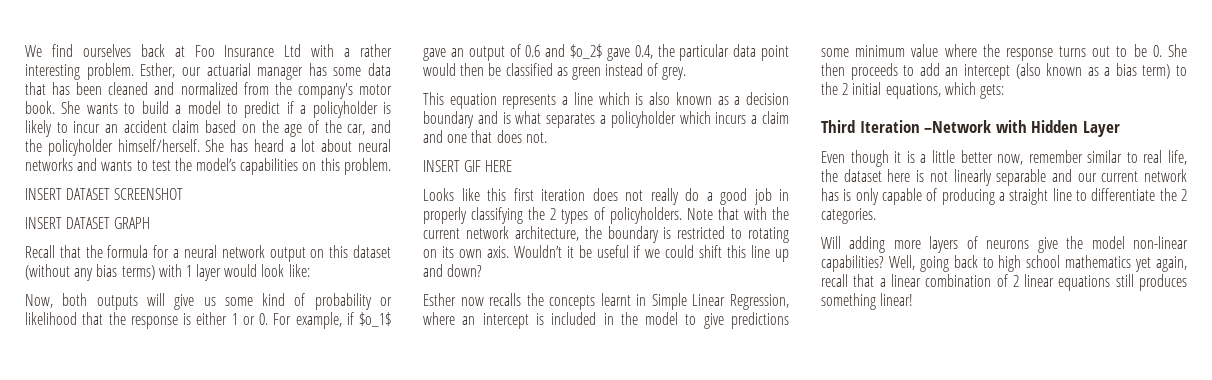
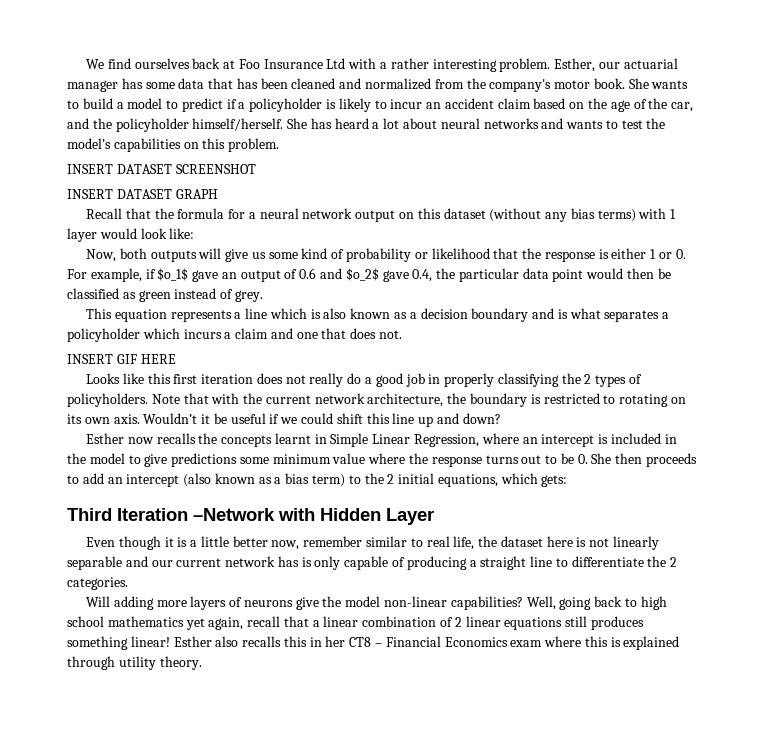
(914, 299) none -> [173,636,680,650] [67,656,202,670] Esther also recalls this in her CT8 – Financial Economics exam where this is explained through utility theory.

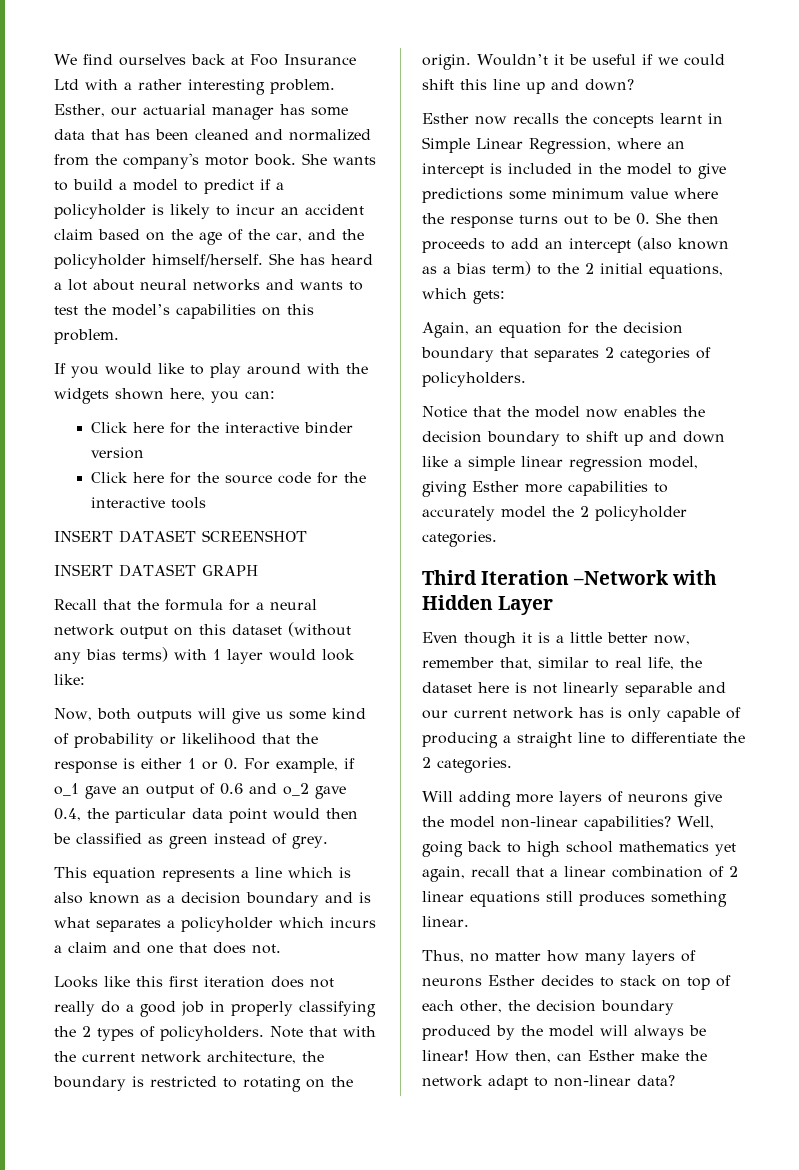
(280, 145) none -> [54,363,368,378] [54,388,275,404] [91,422,354,434] [91,447,145,459] [91,472,367,484] [91,497,207,509] // If you would like to play around with the widgets shown here, you can: // Click here for the interactive binder version // Click here for the source code for the interactive tools
[157,268,189,281] $o_1$ -> [54,783,79,796] o_1
[345,268,379,281] $o_2$ -> [283,783,309,796] o_2
[67,354,176,364] // INSERT GIF HERE -> (281, 949) none
[67,414,140,424] its own axis. -> [331,1076,353,1087] [422,54,471,70] the origin.
(568, 481) none -> [422,322,683,338] [421,347,711,363] [422,372,526,387] [422,406,705,418] [422,431,725,446] [422,456,698,472] [422,481,668,497] [422,506,687,521] [422,531,497,547] // Again, an equation for the decision boundary that separates 2 categories of policyholders. // Notice that the model now enables the decision boundary to shift up and down like a simple linear regression model, giving Esther more capabilities to accurately model the 2 policyholder categories.
(363, 541) none -> [500,657,532,670] that,
[130,636,680,650] [67,656,202,670] linear! Esther also recalls this in her CT8 – Financial Economics exam where this is explained through utility theory. -> [422,916,469,927] [422,950,696,965] [422,975,731,990] [422,1000,674,1015] [422,1025,706,1040] [422,1050,707,1063] [422,1075,675,1090] linear. // Thus, no matter how many layers of neurons Esther decides to stack on top of each other, the decision boundary produced by the model will always be linear! How then, can Esther make the network adapt to non-linear data?

